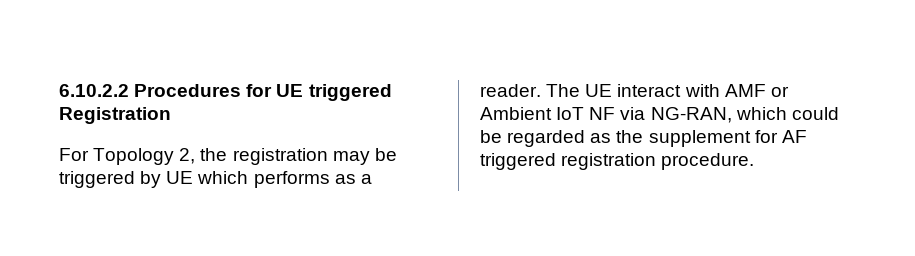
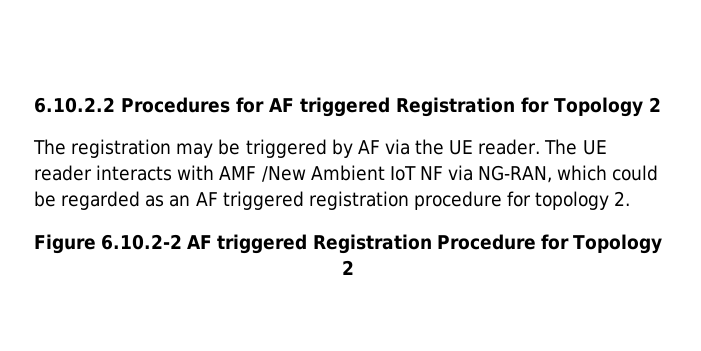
[276,84,392,101] [59,107,171,124] [59,148,228,165] UE triggered Registration // For Topology 2, the -> [269,97,661,117] [33,139,66,155] AF triggered Registration for Topology 2 // The
[166,171,372,188] UE which performs as a -> [357,139,474,155] AF via the UE
[617,84,682,97] interact -> [34,165,173,181] reader interacts
[770,86,789,97] or -> [261,166,306,182] /New
[616,130,807,147] [480,153,755,170] the supplement for AF triggered registration procedure. -> [169,191,631,210] [34,234,662,254] [342,260,354,275] an AF triggered registration procedure for topology 2. // Figure 6.10.2-2 AF triggered Registration Procedure for Topology 2

